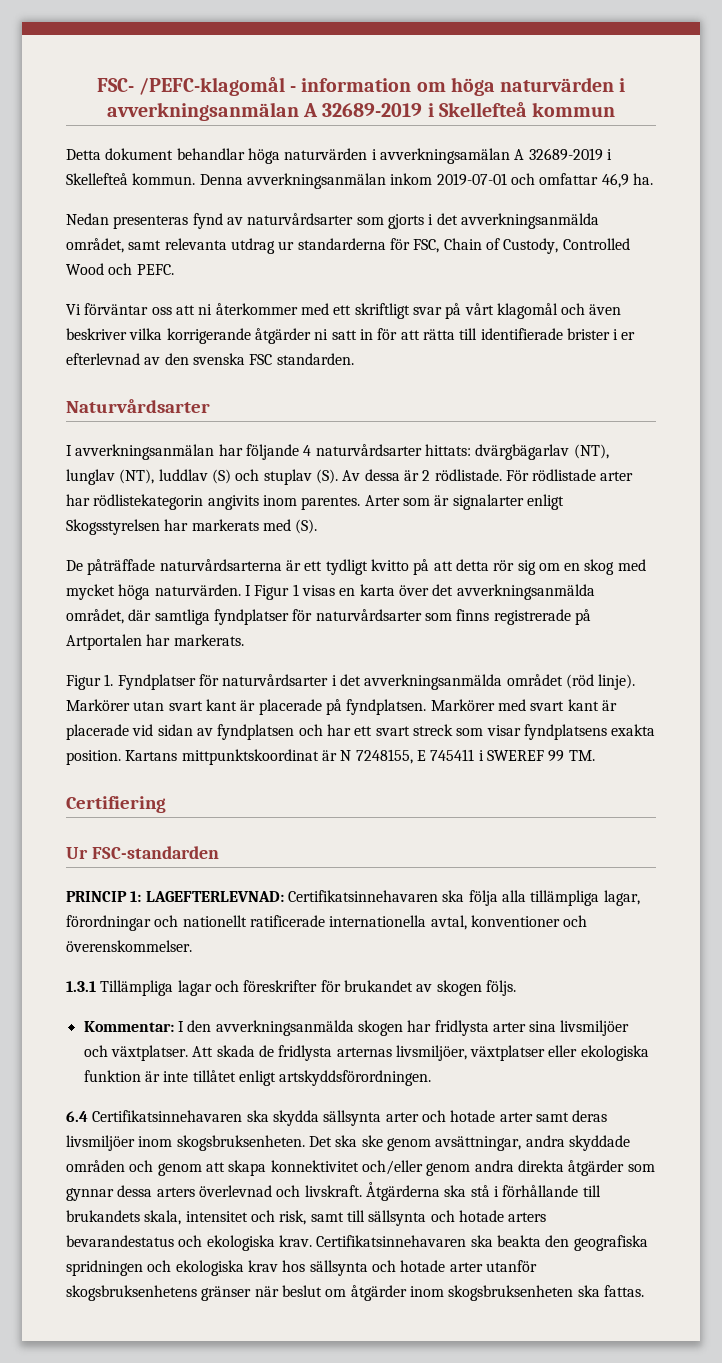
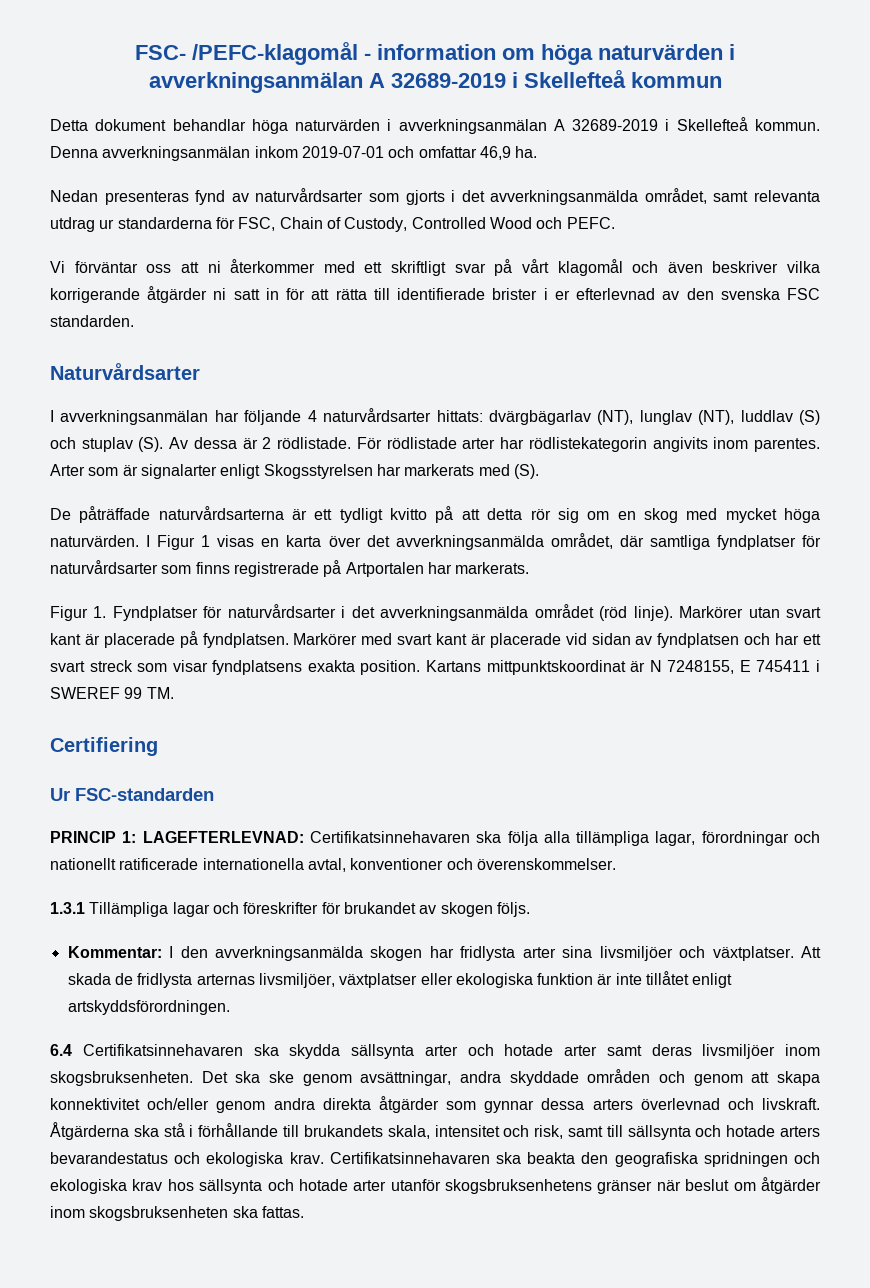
[379,148,510,164] avverkningsamälan -> [398,119,547,134] avverkningsanmälan

